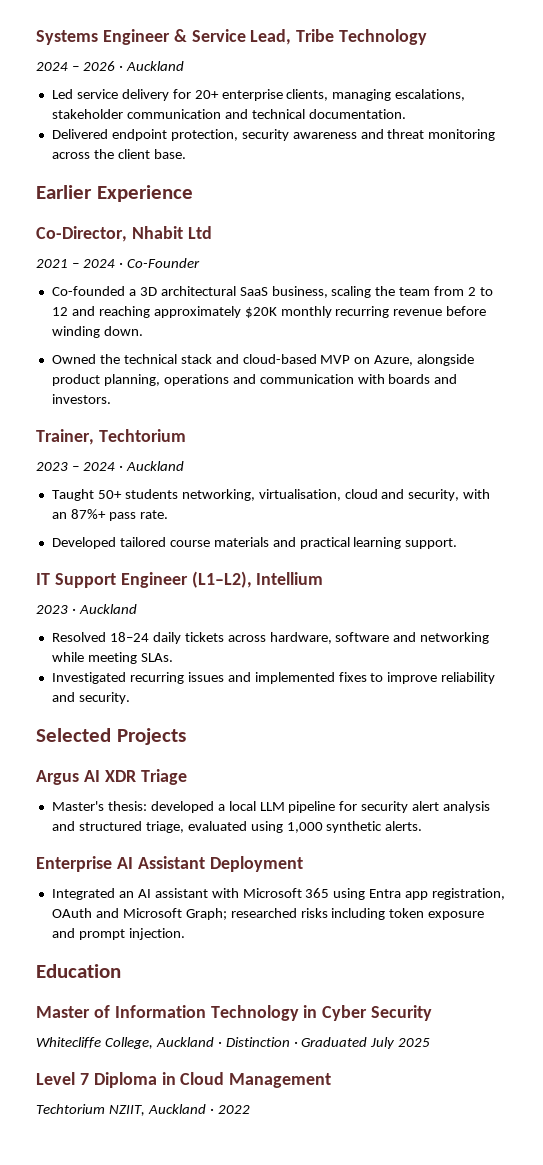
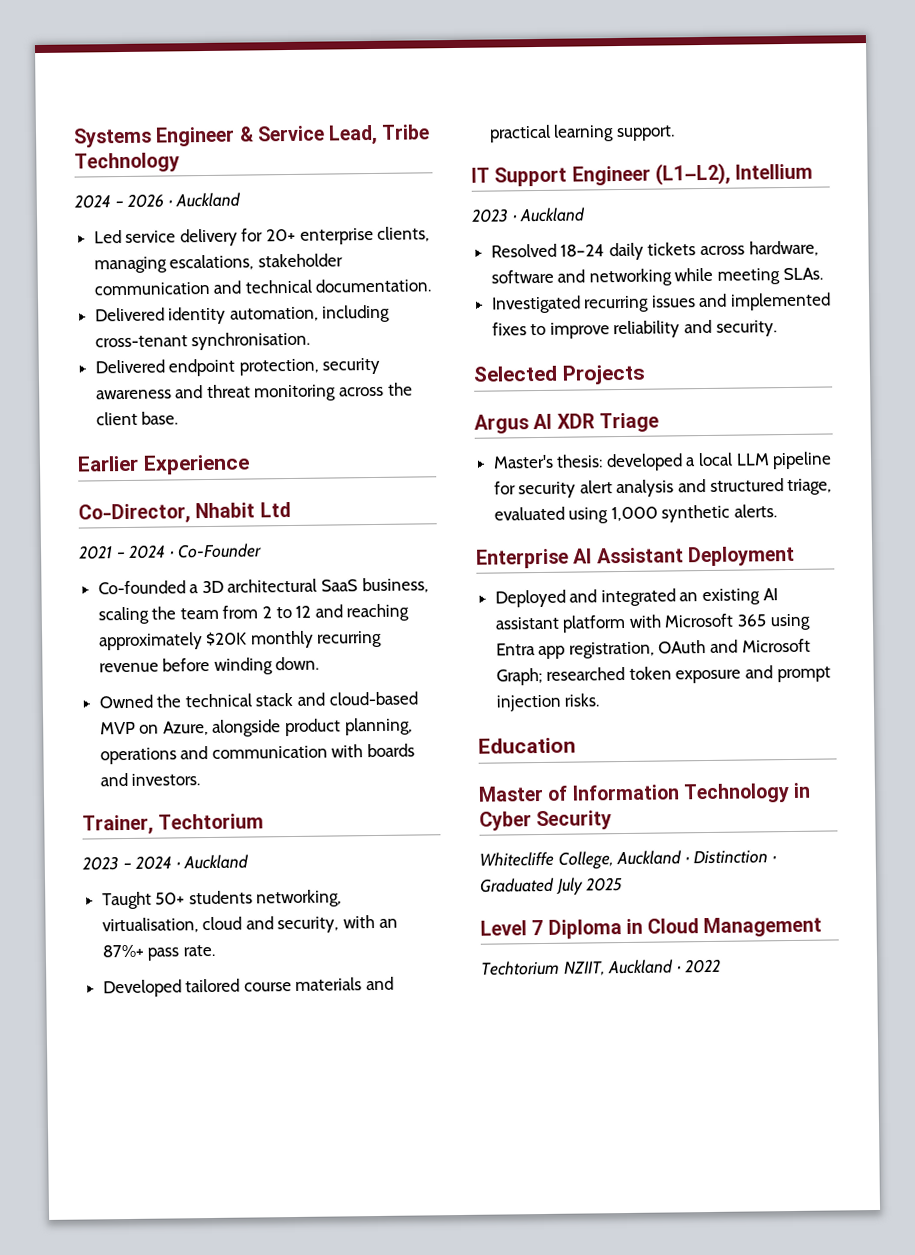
(406, 114) none -> [94,304,391,325] [94,331,311,351] // Delivered identity automation, including cross-tenant synchronisation.
[51,888,134,900] Integrated an -> [494,588,761,608] Deployed and integrated an existing
(208, 893) none -> [562,614,627,633] platform
[300,908,386,920] risks including -> (626, 673) none
[128,928,185,940] injection. -> [495,693,600,712] injection risks.

